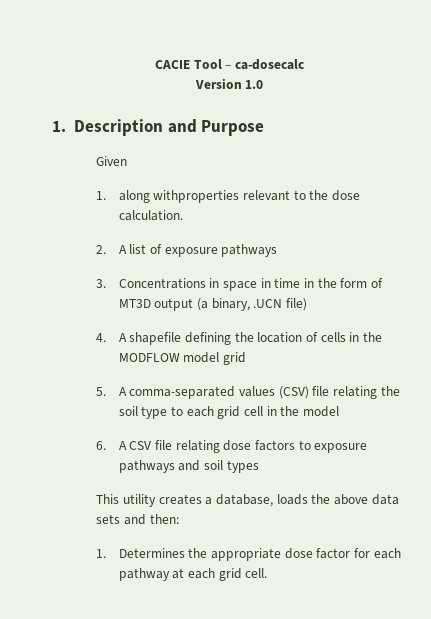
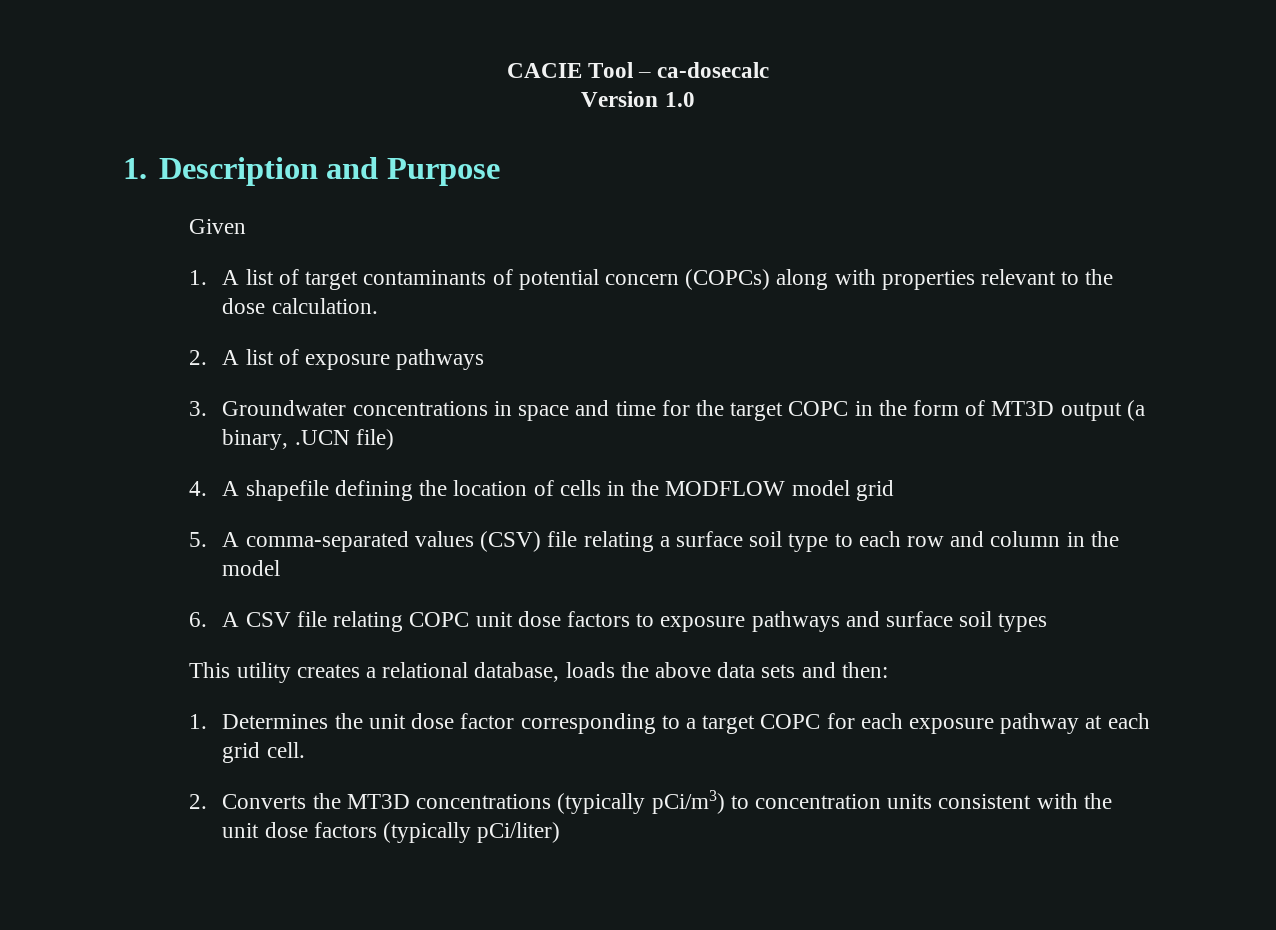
[118,190,240,203] along withproperties -> [222,269,975,290] A list of target contaminants of potential concern (COPCs) along with properties
[118,278,301,291] Concentrations in space in time -> [222,400,849,421] Groundwater concentrations in space and time for the target COPC
[380,386,400,396] the -> [659,531,743,547] a surface
[217,406,263,419] grid cell -> [907,531,1061,547] row and column
(220, 446) none -> [409,612,513,627] COPC unit
(201, 465) none -> [886,611,954,627] surface
(213, 501) none -> [382,662,469,678] relational
[210,548,281,561] appropriate -> [368,714,406,729] unit
(351, 553) none -> [520,713,821,734] corresponding to a target COPC
(401, 553) none -> [909,718,995,734] exposure
(268, 573) none -> [189,790,1112,814] [222,822,561,843] // 2. Converts the MT3D concentrations (typically pCi/m3) to concentration units consistent with the unit dose factors (typically pCi/liter)

